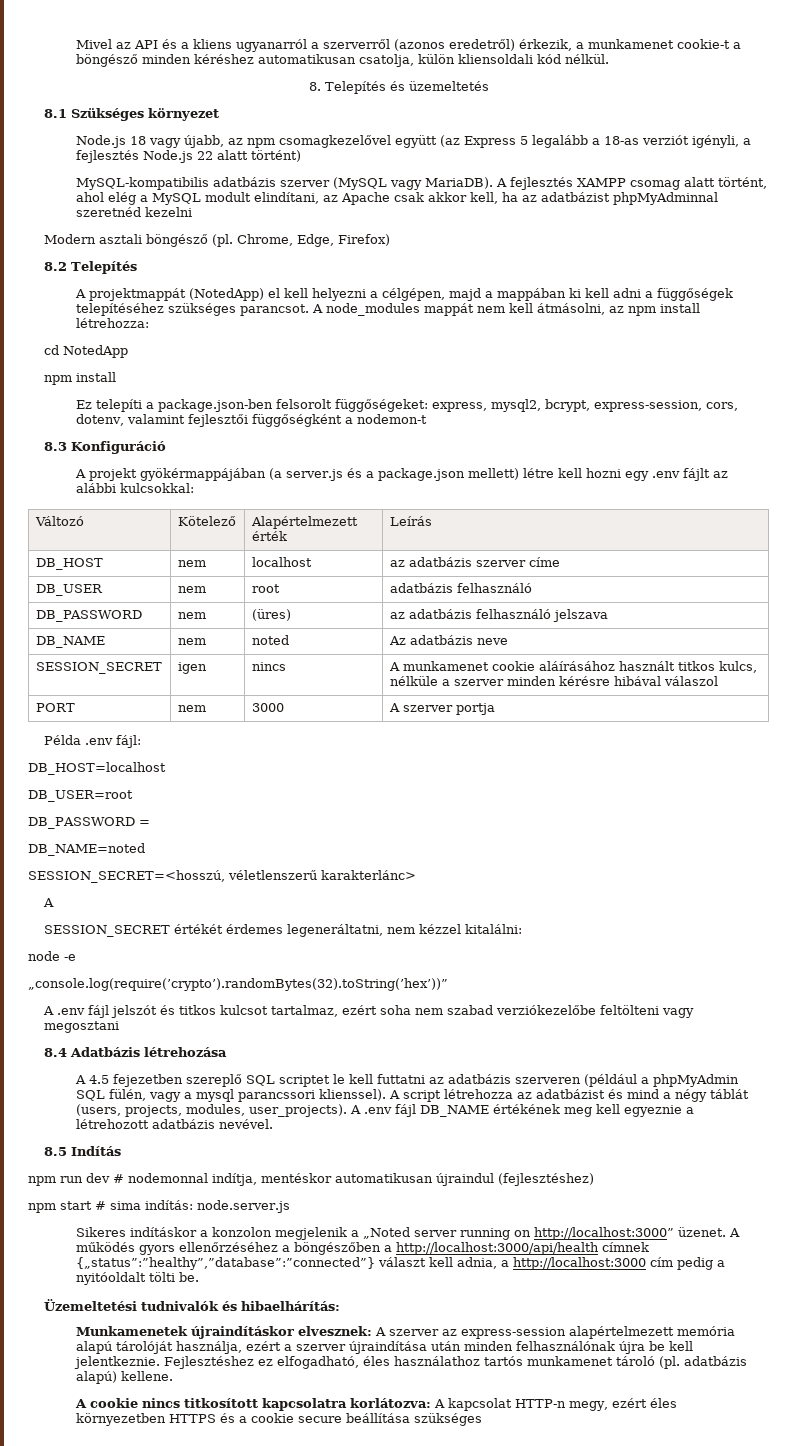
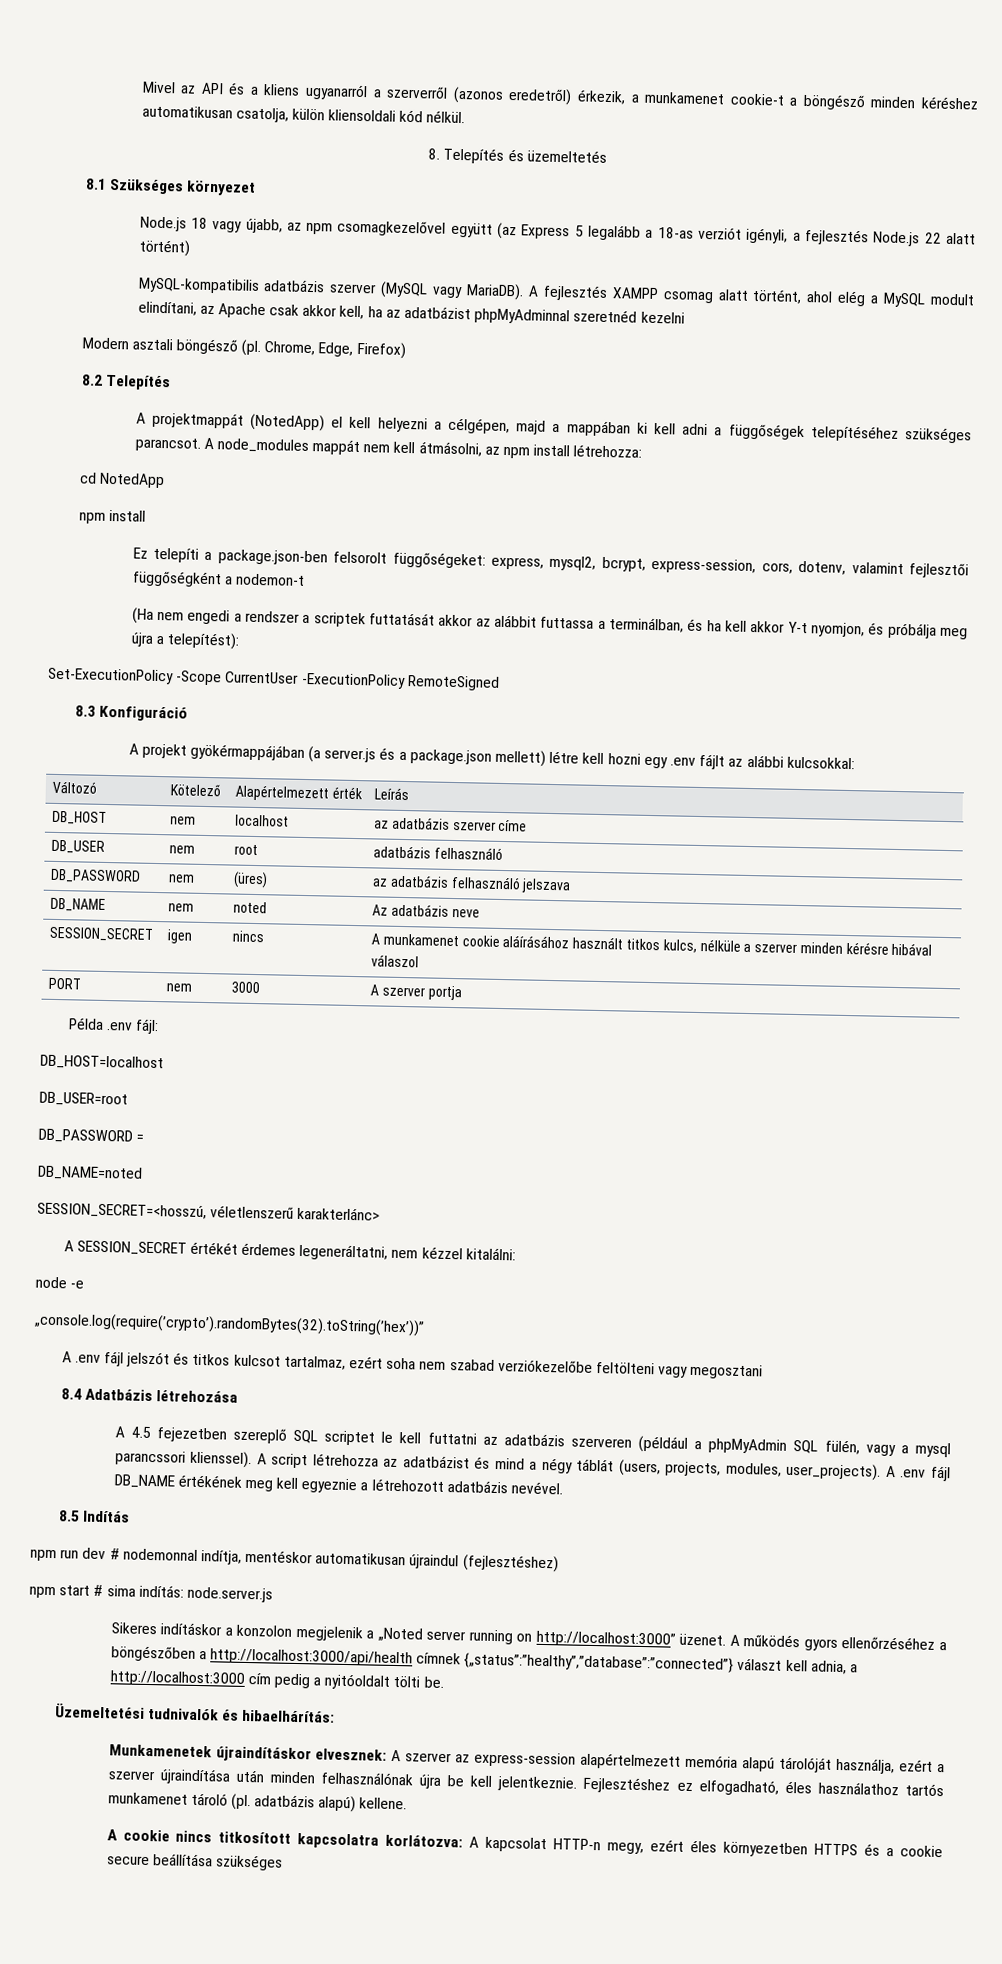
(427, 419) none -> [131,607,968,640] [130,632,239,650] [47,667,500,691] // (Ha nem engedi a rendszer a scriptek futtatását akkor az alábbit futtassa a terminálban, és ha kell akkor Y-t nyomjon, és próbálja meg újra a telepítést): // Set-ExecutionPolicy -Scope CurrentUser -ExecutionPolicy RemoteSigned
(54, 902) // -> (74, 1246) none

